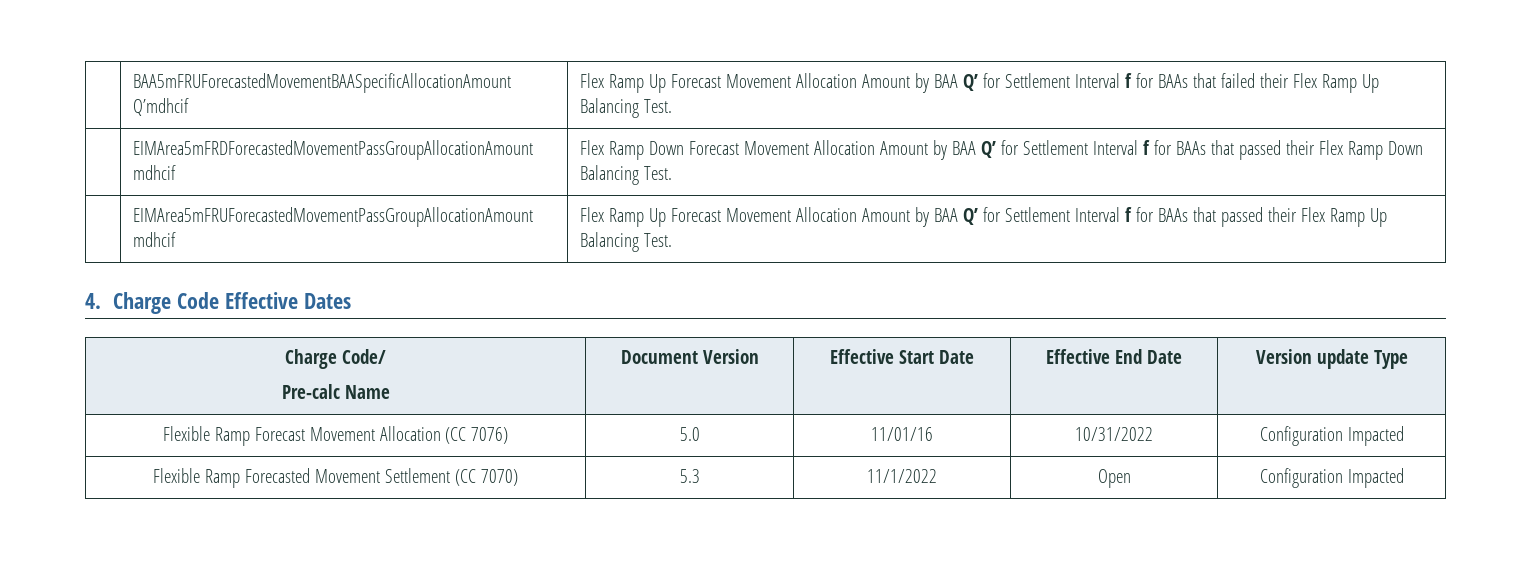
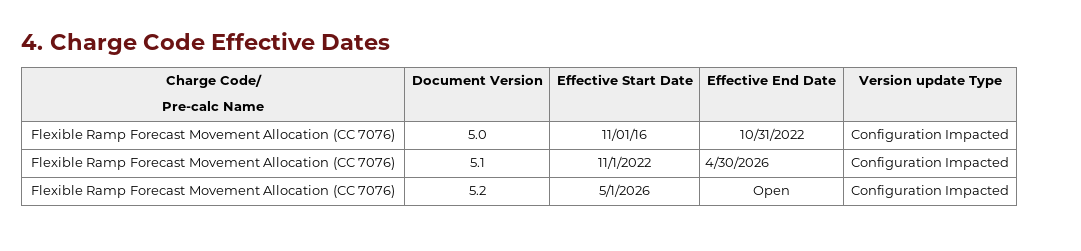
[133,73,512,93] [133,98,190,116] [580,73,1380,93] [580,98,673,118] [133,140,534,160] [133,165,177,180] [580,140,1424,160] [580,165,673,185] [133,207,534,227] [133,232,177,247] [580,207,1388,227] [580,232,673,252] | BAA5mFRUForecastedMovementBAASpecificAllocationAmount Q’mdhcif | Flex Ramp Up Forecast Movement Allocation Amount by BAA Q’ for Settlement Interval f for BAAs that failed their Flex Ramp Up Balancing Test. // | EIMArea5mFRDForecastedMovementPassGroupAllocationAmount mdhcif | Flex Ramp Down Forecast Movement Allocation Amount by BAA Q’ for Settlement Interval f for BAAs that passed their Flex Ramp Down Balancing Test. // | EIMArea5mFRUForecastedMovementPassGroupAllocationAmount mdhcif | Flex Ramp Up Forecast Movement Allocation Amount by BAA Q’ for Settlement Interval f for BAAs that passed their Flex Ramp Up Balancing Test. // -> (21, 42) none
[245,468,518,486] [679,469,700,483] [867,469,937,483] Forecasted Movement Settlement (CC 7070) | 5.3 | 11/1/2022 -> [129,157,396,170] [469,158,485,167] [598,156,651,169] [705,156,770,169] [850,157,1010,170] [30,185,396,198] [468,186,486,195] [599,184,650,197] Forecast Movement Allocation (CC 7076) | 5.1 | 11/1/2022 | 4/30/2026 | Configuration Impacted // Flexible Ramp Forecast Movement Allocation (CC 7076) | 5.2 | 5/1/2026

